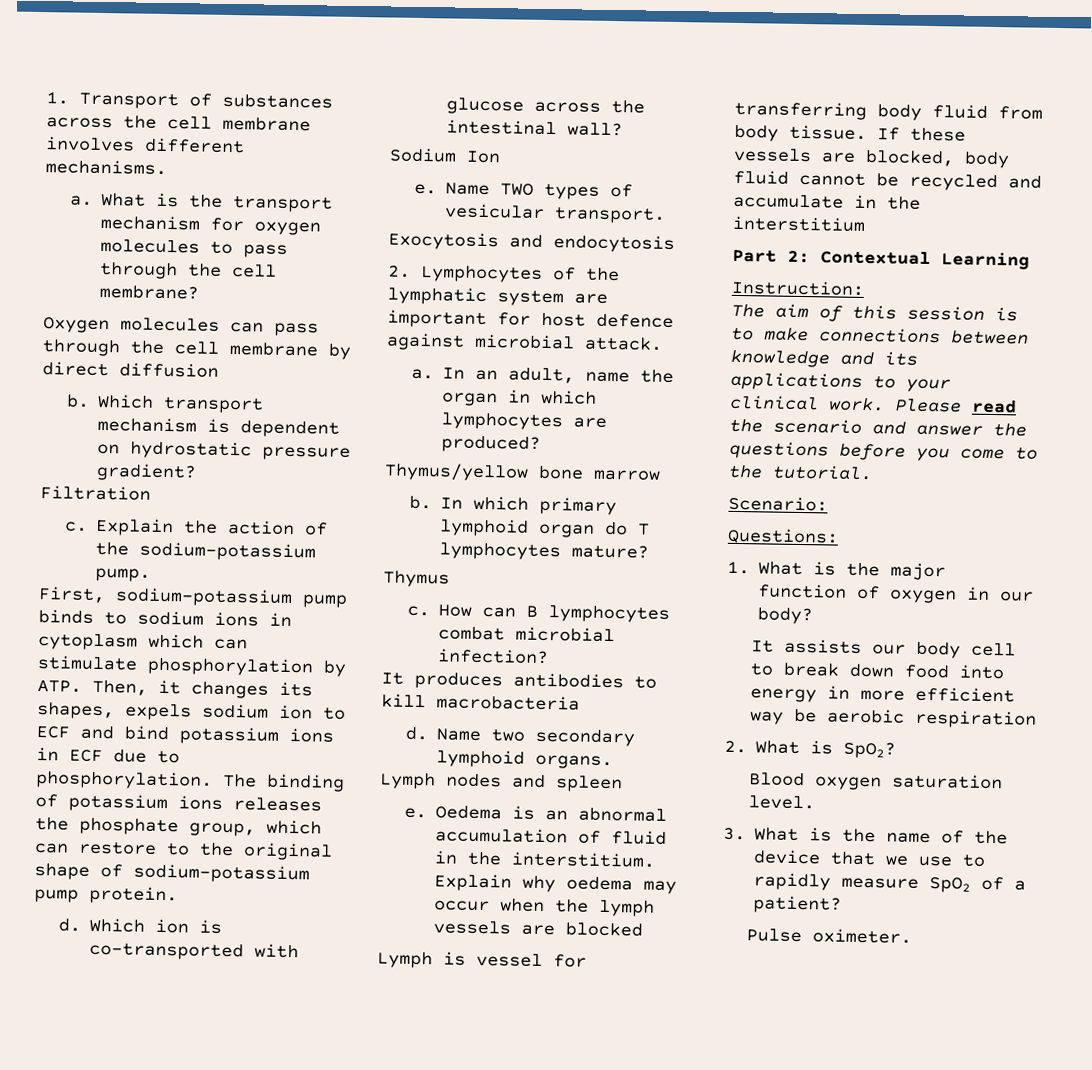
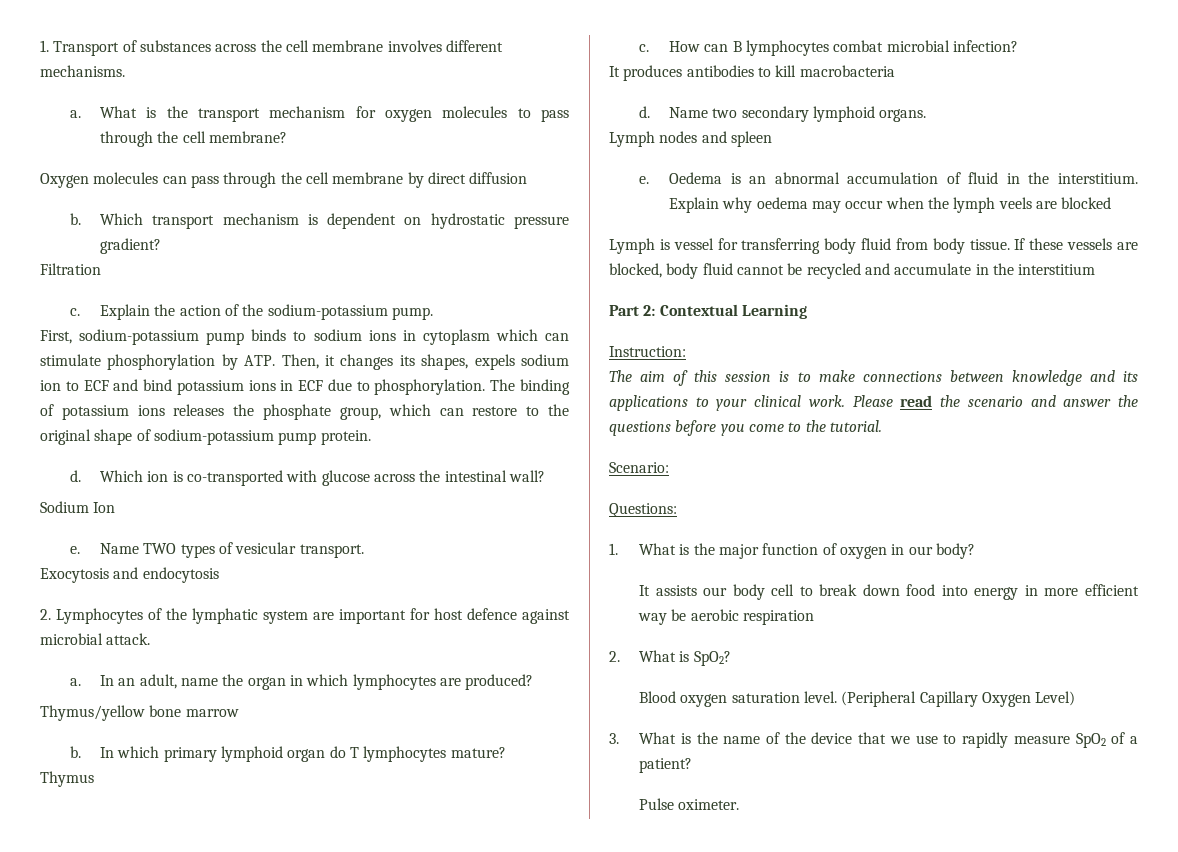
[433,920,512,935] vessels -> [998,197,1032,209] veels
(815, 802) none -> [841,691,1076,707] (Peripheral Capillary Oxygen Level)

